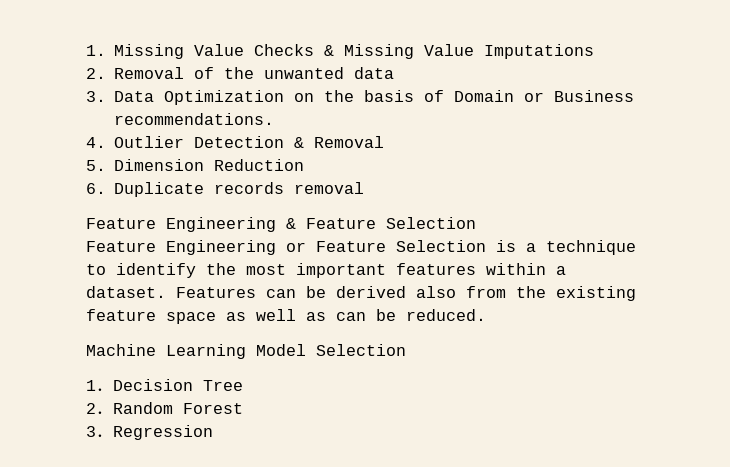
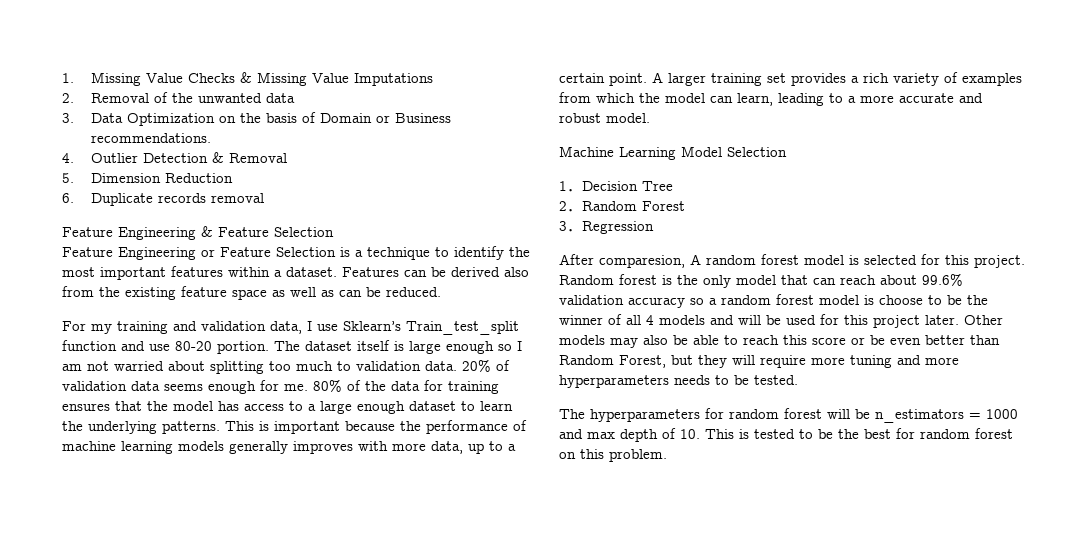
(486, 315) none -> [62,321,519,335] [62,340,522,354] [62,359,510,374] [62,379,499,394] [62,401,513,414] [62,420,527,434] [62,441,516,454] [559,72,1022,86] [559,92,983,106] [559,113,650,123] // For my training and validation data, I use Sklearn’s Train_test_split function and use 80-20 portion. The dataset itself is large enough so I am not warried about splitting too much to validation data. 20% of validation data seems enough for me. 80% of the data for training ensures that the model has access to a large enough dataset to learn the underlying patterns. This is important because the performance of machine learning models generally improves with more data, up to a certain point. A larger training set provides a rich variety of examples from which the model can learn, leading to a more accurate and robust model.
(213, 432) none -> [559,254,1025,268] [559,273,963,288] [559,294,988,308] [559,314,1003,328] [559,335,1000,348] [559,355,959,368] [559,375,798,388] [559,408,1018,423] [559,428,1013,442] [559,449,667,462] // After comparesion, A random forest model is selected for this project. Random forest is the only model that can reach about 99.6% validation accuracy so a random forest model is choose to be the winner of all 4 models and will be used for this project later. Other models may also be able to reach this score or be even better than Random Forest, but they will require more tuning and more hyperparameters needs to be tested. // The hyperparameters for random forest will be n_estimators = 1000 and max depth of 10. This is tested to be the best for random forest on this problem.

